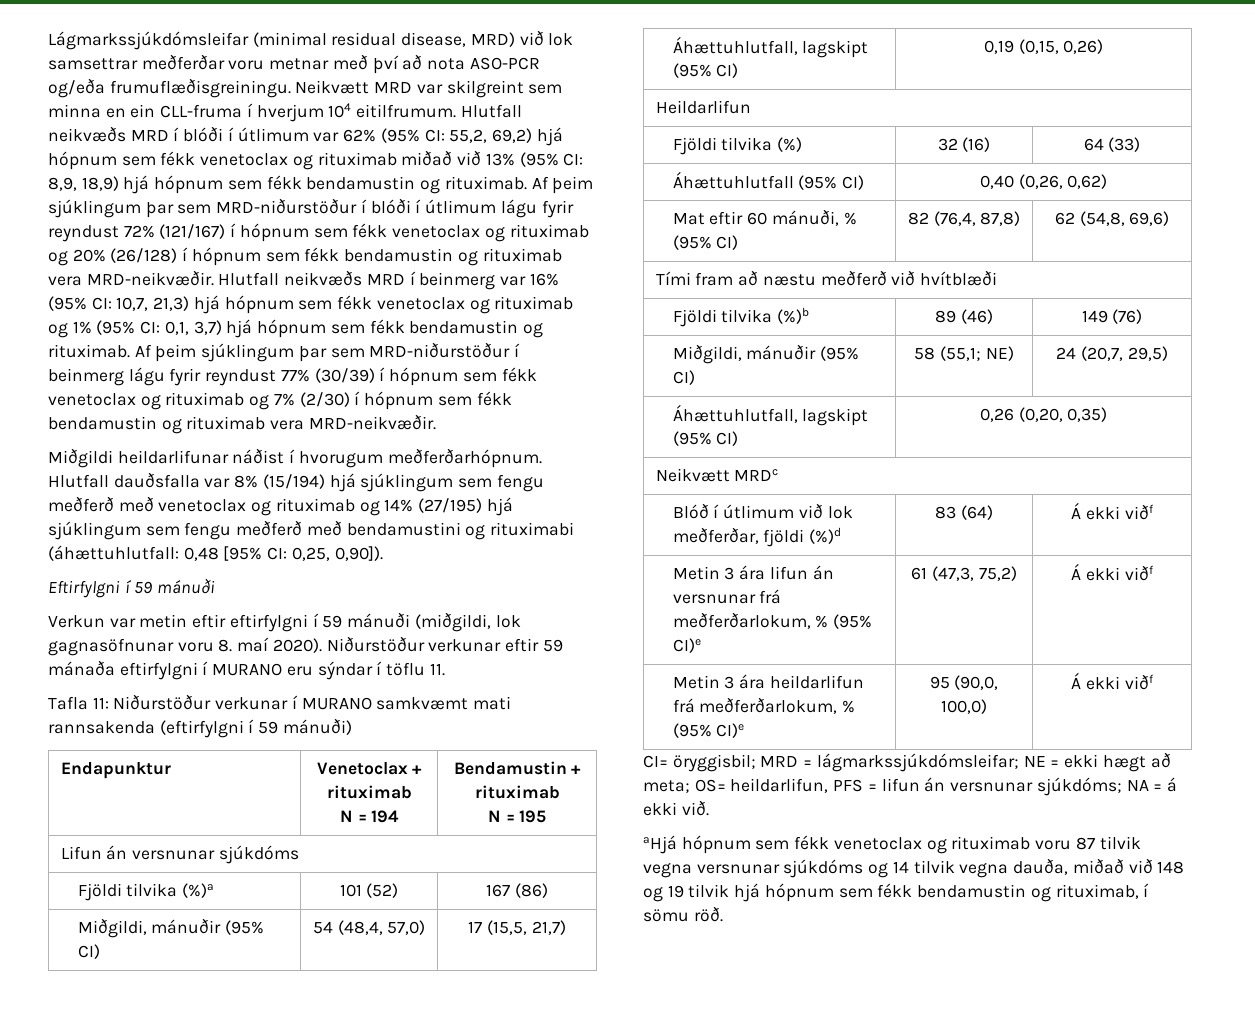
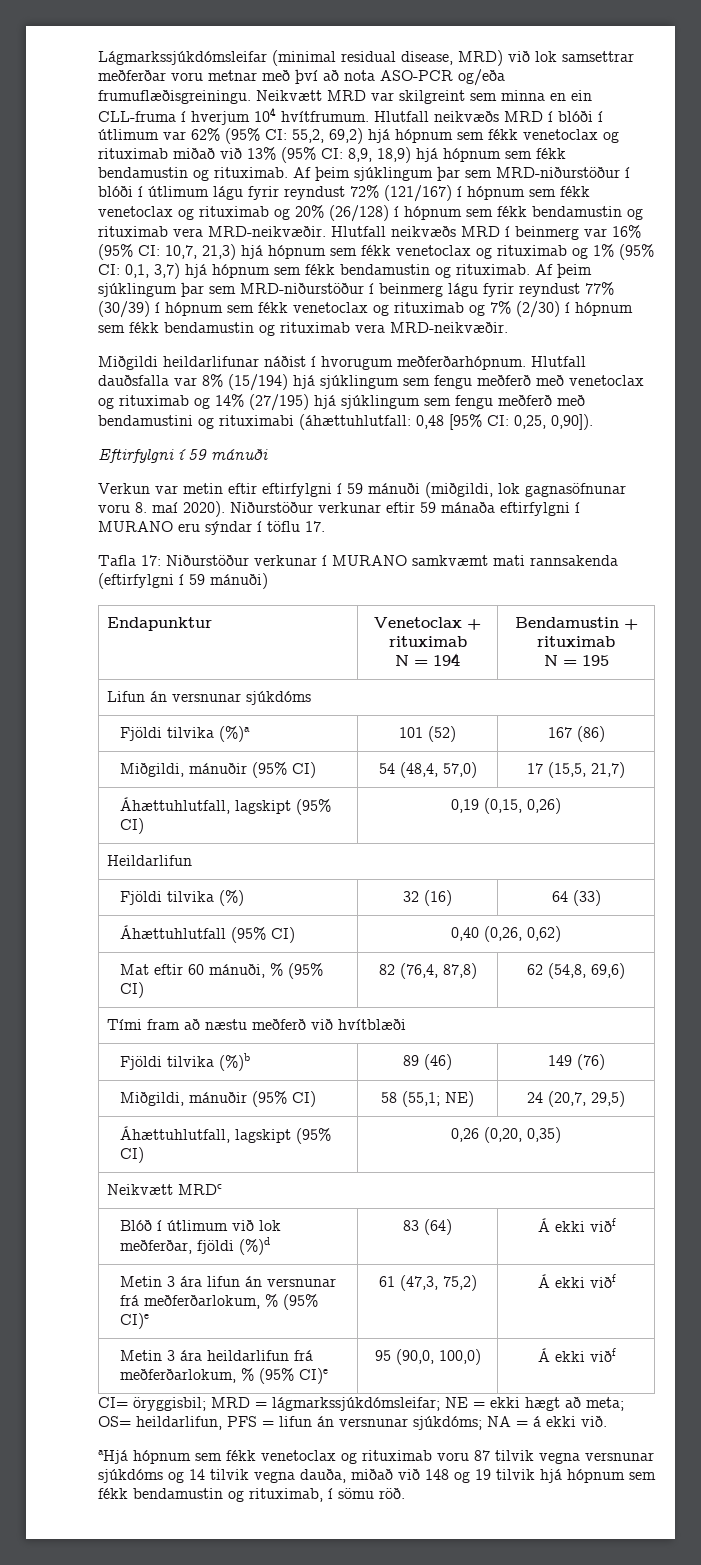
[356,104,457,118] eitilfrumum. -> [281,111,369,122] hvítfrumum.
[429,663,445,676] 11. -> [305,521,325,532] 17.
[92,697,109,709] 11: -> [141,555,161,566] 17:

